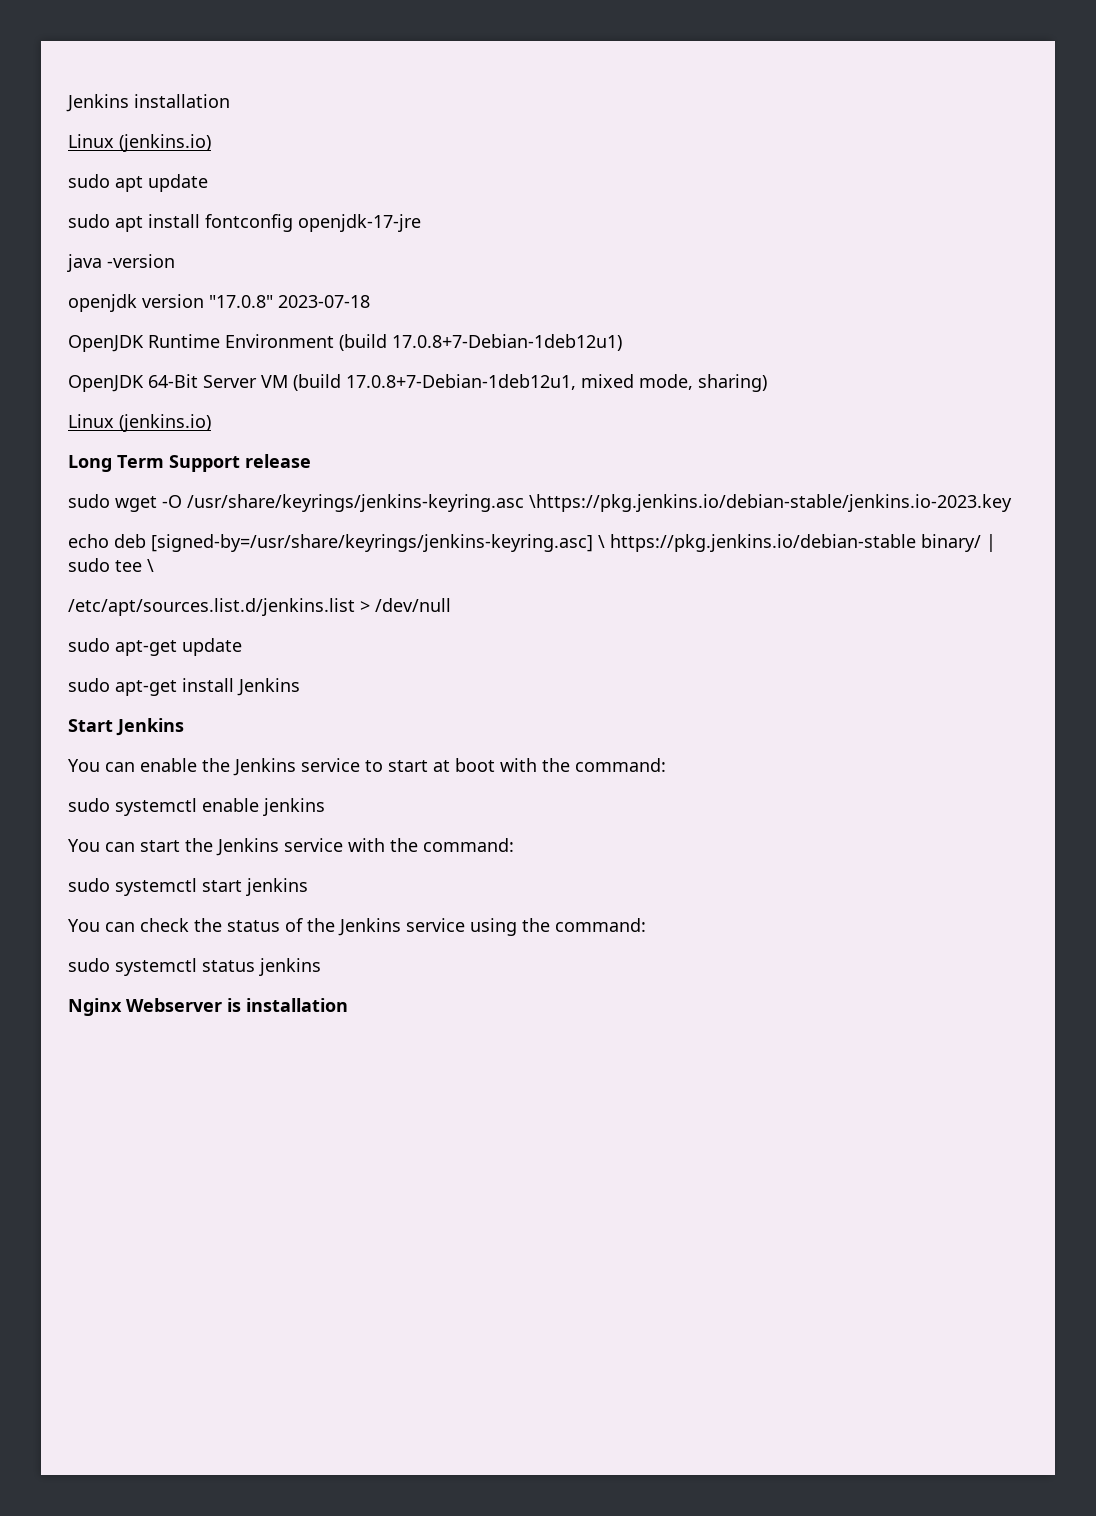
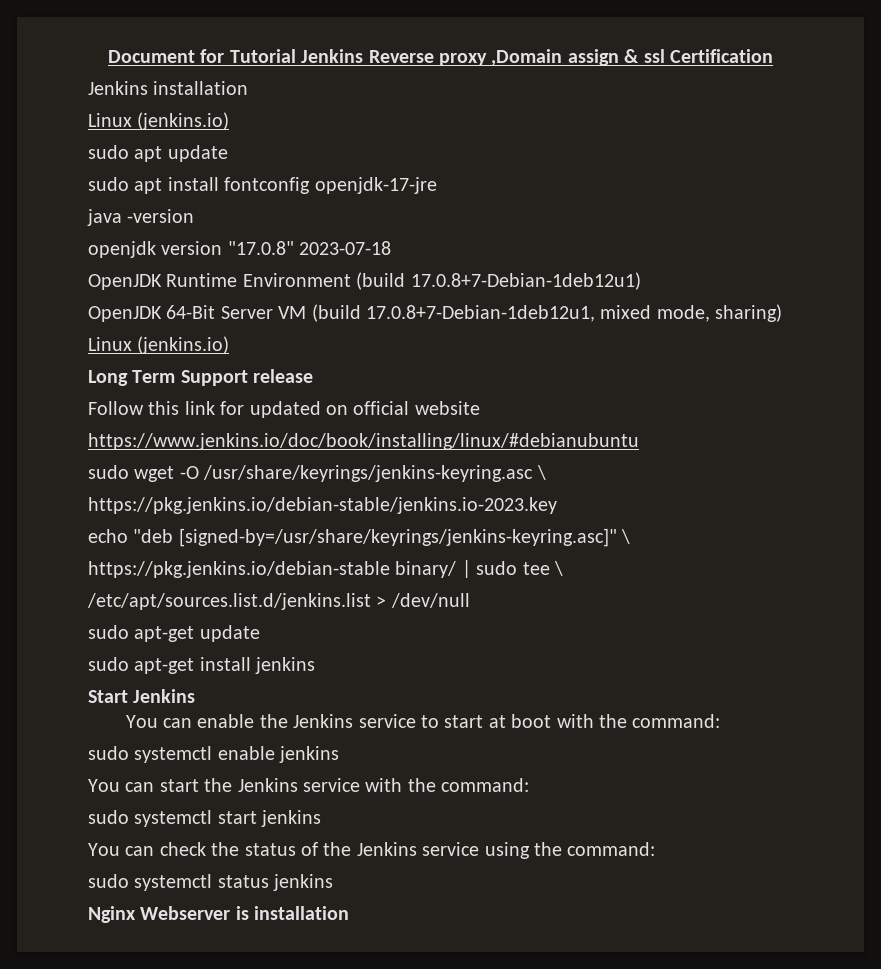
(66, 103) none -> [108,49,773,66] Document for Tutorial Jenkins Reverse proxy ,Domain assign & ssl Certification //
(311, 461) none -> [88,401,480,418] [88,433,639,450] // Follow this link for updated on official website // https://www.jenkins.io/doc/book/installing/linux/#debianubuntu
[529,494,1012,512] \https://pkg.jenkins.io/debian-stable/jenkins.io-2023.key -> [536,465,546,480] [88,497,557,514] \ // https://pkg.jenkins.io/debian-stable/jenkins.io-2023.key
[114,534,605,552] deb [signed-by=/usr/share/keyrings/jenkins-keyring.asc] \ -> [133,528,631,547] "deb [signed-by=/usr/share/keyrings/jenkins-keyring.asc]" \ //
[237,678,300,696] Jenkins -> [255,657,316,674] jenkins

